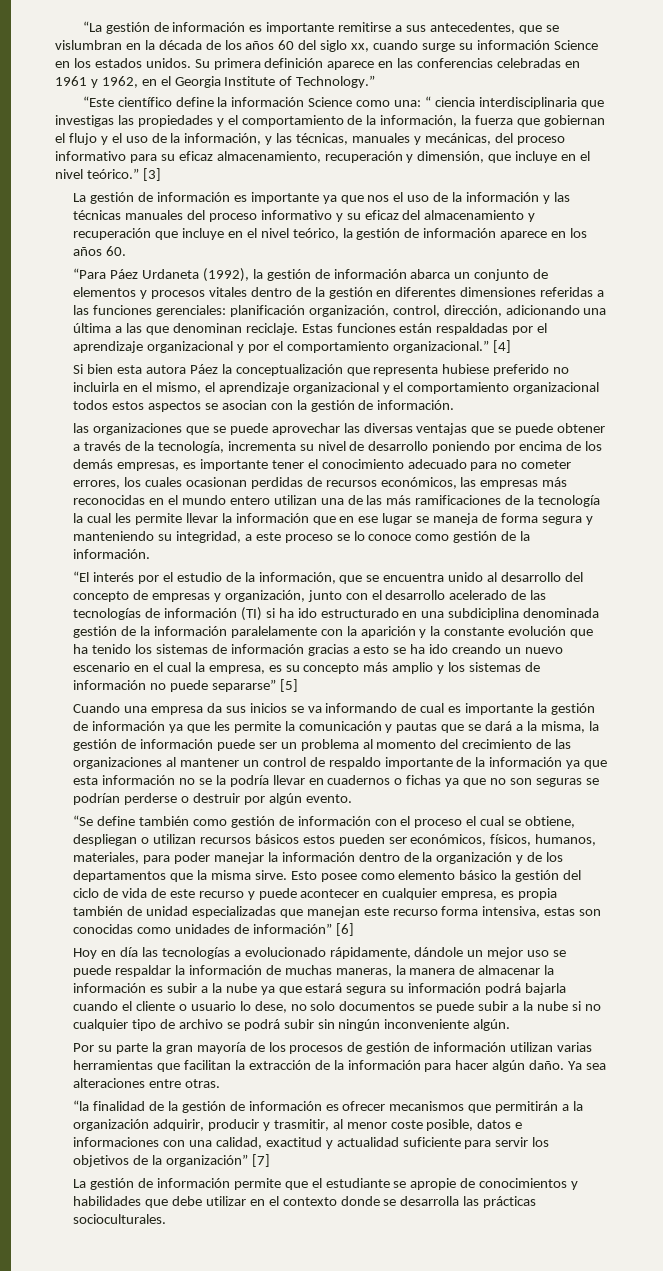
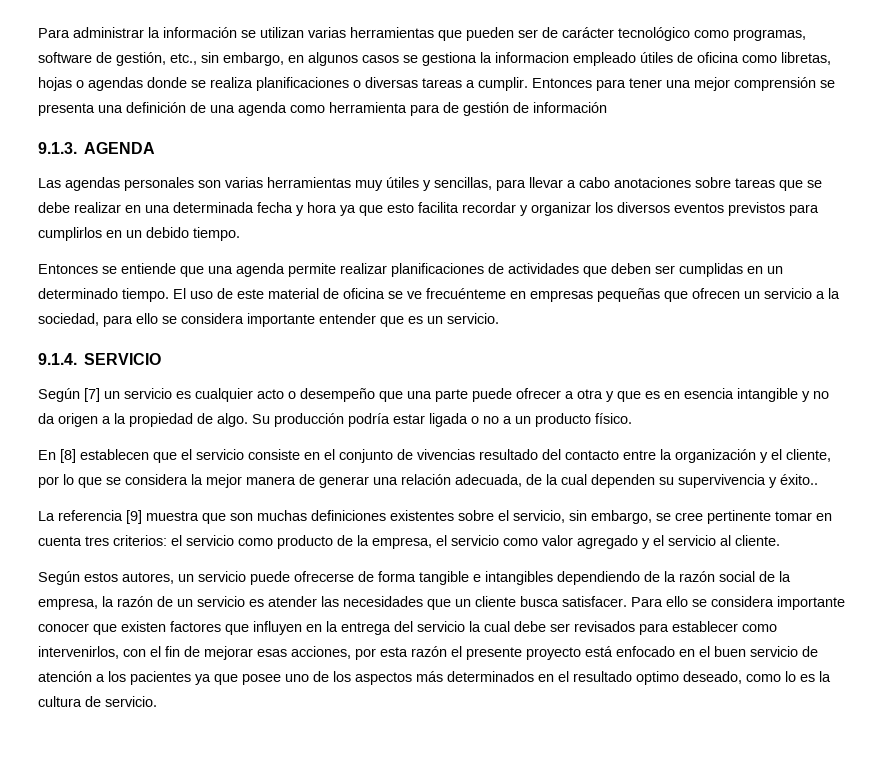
[82,21,559,34] [55,40,598,52] [55,58,580,70] [55,75,376,88] [82,96,604,109] [55,115,605,127] [55,133,565,145] [55,151,591,163] [55,168,161,181] [73,192,570,204] [73,210,536,222] [73,228,588,240] [73,246,127,256] [73,268,549,282] [73,287,605,299] [73,305,607,317] [73,323,548,335] [73,340,511,353] [73,364,570,376] [73,382,600,394] [73,400,455,412] [73,423,606,435] [73,441,602,453] [73,459,572,471] [73,477,568,489] [73,495,601,507] [73,513,593,525] [73,531,531,543] [73,549,151,559] [73,571,583,584] [73,590,547,602] [73,607,600,621] [73,626,594,638] [73,644,563,656] [73,662,540,674] [73,679,298,692] [73,703,595,715] [73,721,599,733] [73,739,572,751] [73,757,608,769] [73,775,599,787] [73,793,352,805] [73,815,576,828] [73,834,597,846] [73,852,564,864] [73,870,582,882] [73,888,558,900] [73,906,602,918] [73,923,354,936] [73,947,567,959] [73,965,555,977] [73,983,567,995] [73,1001,601,1013] [73,1019,511,1031] [73,1042,592,1054] [73,1060,607,1072] [73,1078,220,1088] [73,1100,584,1113] [73,1119,523,1131] [73,1137,550,1149] [73,1154,270,1167] [73,1178,579,1190] [73,1196,537,1208] [73,1214,167,1224] “La gestión de información es importante remitirse a sus antecedentes, que se vislumbran en la década de los años 60 del siglo xx, cuando surge su información Science en los estados unidos. Su primera definición aparece en las conferencias celebradas en 1961 y 1962, en el Georgia Institute of Technology.” // “Este científico define la información Science como una: “ ciencia interdisciplinaria que investigas las propiedades y el comportamiento de la información, la fuerza que gobiernan el flujo y el uso de la información, y las técnicas, manuales y mecánicas, del proceso informativo para su eficaz almacenamiento, recuperación y dimensión, que incluye en el nivel teórico.” [3] // La gestión de información es importante ya que nos el uso de la información y las técnicas manuales del proceso informativo y su eficaz del almacenamiento y recuperación que incluye en el nivel teórico, la gestión de información aparece en los años 60. // “Para Páez Urdaneta (1992), la gestión de información abarca un conjunto de elementos y procesos vitales dentro de la gestión en diferentes dimensiones referidas a las funciones gerenciales: planificación organización, control, dirección, adicionando una última a las que denominan reciclaje. Estas funciones están respaldadas por el aprendizaje organizacional y por el comportamiento organizacional.” [4] // Si bien esta autora Páez la conceptualización que representa hubiese preferido no incluirla en el mismo, el aprendizaje organizacional y el comportamiento organizacional todos estos aspectos se asocian con la gestión de información. // las organizaciones que se puede aprovechar las diversas ventajas que se puede obtener a través de la tecnología, incrementa su nivel de desarrollo poniendo por encima de los demás empresas, es importante tener el conocimiento adecuado para no cometer errores, los cuales ocasionan perdidas de recursos económicos, las empresas más reconocidas en el mundo entero utilizan una de las más ramificaciones de la tecnología la cual les permite llevar la información que en ese lugar se maneja de forma segura y manteniendo su integridad, a este proceso se lo conoce como gestión de la información. // “El interés por el estudio de la información, que se encuentra unido al desarrollo del concepto de empresas y organización, junto con el desarrollo acelerado de las tecnologías de información (TI) si ha ido estructurado en una subdiciplina denominada gestión de la información paralelamente con la aparición y la constante evolución que ha tenido los sistemas de información gracias a esto se ha ido creando un nuevo escenario en el cual la empresa, es su concepto más amplio y los sistemas de información no puede separarse” [5] // Cuando una empresa da sus inicios se va informando de cual es importante la gestión de información ya que les permite la comunicación y pautas que se dará a la misma, la gestión de información puede ser un problema al momento del crecimiento de las organizaciones al mantener un control de respaldo importante de la información ya que esta información no se la podría llevar en cuadernos o fichas ya que no son seguras se podrían perderse o destruir por algún evento. // “Se define también como gestión de información con el proceso el cual se obtiene, despliegan o utilizan recursos básicos estos pueden ser económicos, físicos, humanos, materiales, para poder manejar la información dentro de la organización y de los departamentos que la misma sirve. Esto posee como elemento básico la gestión del ciclo de vida de este recurso y puede acontecer en cualquier empresa, es propia también de unidad especializadas que manejan este recurso forma intensiva, estas son conocidas como unidades de información” [6] // Hoy en día las tecnologías a evolucionado rápidamente, dándole un mejor uso se puede respaldar la información de muchas maneras, la manera de almacenar la información es subir a la nube ya que estará segura su información podrá bajarla cuando el cliente o usuario lo dese, no solo documentos se puede subir a la nube si no cualquier tipo de archivo se podrá subir sin ningún inconveniente algún. // Por su parte la gran mayoría de los procesos de gestión de información utilizan varias herramientas que facilitan la extracción de la información para hacer algún daño. Ya sea alteraciones entre otras. // “la finalidad de la gestión de información es ofrecer mecanismos que permitirán a la organización adquirir, producir y trasmitir, al menor coste posible, datos e informaciones con una calidad, exactitud y actualidad suficiente para servir los objetivos de la organización” [7] // La gestión de información permite que el estudiante se apropie de conocimientos y habilidades que debe utilizar en el contexto donde se desarrolla las prácticas socioculturales. -> [38,27,806,41] [38,52,831,66] [38,77,835,91] [38,102,607,116] [38,142,156,154] [38,177,822,191] [38,202,819,216] [38,227,240,241] [38,263,783,277] [38,288,840,302] [38,313,499,327] [38,353,162,365] [38,388,829,402] [38,413,632,427] [38,449,831,463] [38,474,818,488] [38,510,832,524] [38,535,780,549] [38,571,791,585] [38,596,845,610] [38,621,777,635] [38,646,818,660] [38,671,831,685] [38,696,157,707] Para administrar la información se utilizan varias herramientas que pueden ser de carácter tecnológico como programas, software de gestión, etc., sin embargo, en algunos casos se gestiona la informacion empleado útiles de oficina como libretas, hojas o agendas donde se realiza planificaciones o diversas tareas a cumplir. Entonces para tener una mejor comprensión se presenta una definición de una agenda como herramienta para de gestión de información // 9.1.3. AGENDA // Las agendas personales son varias herramientas muy útiles y sencillas, para llevar a cabo anotaciones sobre tareas que se debe realizar en una determinada fecha y hora ya que esto facilita recordar y organizar los diversos eventos previstos para cumplirlos en un debido tiempo. // Entonces se entiende que una agenda permite realizar planificaciones de actividades que deben ser cumplidas en un determinado tiempo. El uso de este material de oficina se ve frecuénteme en empresas pequeñas que ofrecen un servicio a la sociedad, para ello se considera importante entender que es un servicio. // 9.1.4. SERVICIO // Según [7] un servicio es cualquier acto o desempeño que una parte puede ofrecer a otra y que es en esencia intangible y no da origen a la propiedad de algo. Su producción podría estar ligada o no a un producto físico. // En [8] establecen que el servicio consiste en el conjunto de vivencias resultado del contacto entre la organización y el cliente, por lo que se considera la mejor manera de generar una relación adecuada, de la cual dependen su supervivencia y éxito.. // La referencia [9] muestra que son muchas definiciones existentes sobre el servicio, sin embargo, se cree pertinente tomar en cuenta tres criterios: el servicio como producto de la empresa, el servicio como valor agregado y el servicio al cliente. // Según estos autores, un servicio puede ofrecerse de forma tangible e intangibles dependiendo de la razón social de la empresa, la razón de un servicio es atender las necesidades que un cliente busca satisfacer. Para ello se considera importante conocer que existen factores que influyen en la entrega del servicio la cual debe ser revisados para establecer como intervenirlos, con el fin de mejorar esas acciones, por esta razón el presente proyecto está enfocado en el buen servicio de atención a los pacientes ya que posee uno de los aspectos más determinados en el resultado optimo deseado, como lo es la cultura de servicio.

